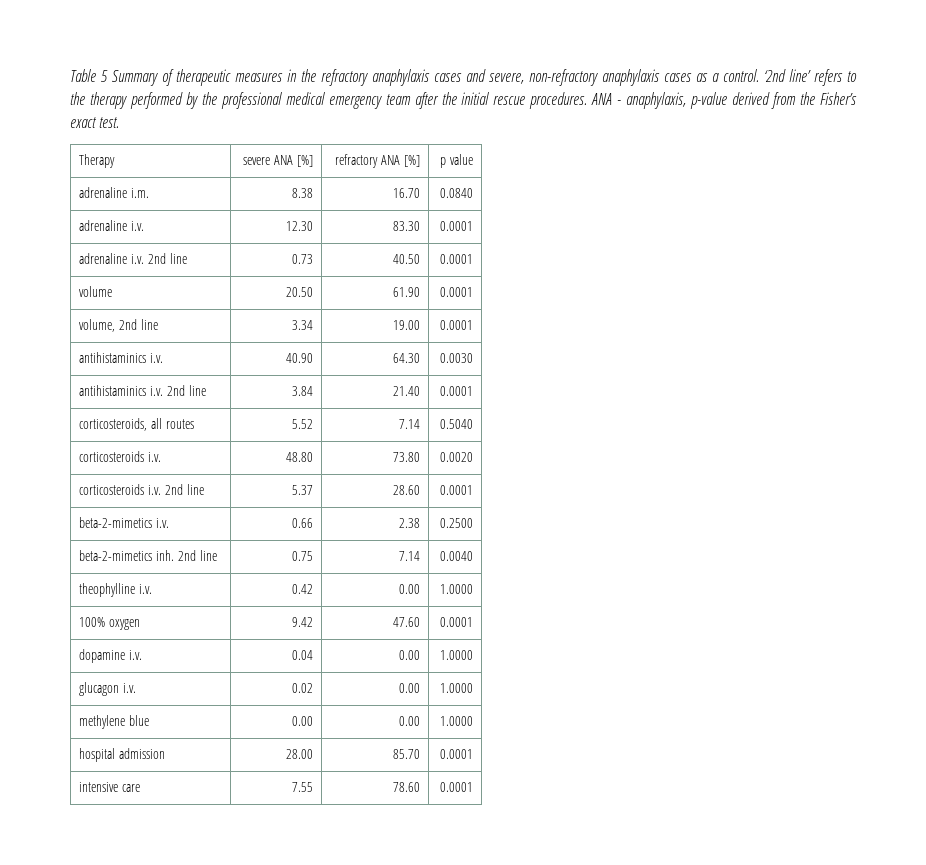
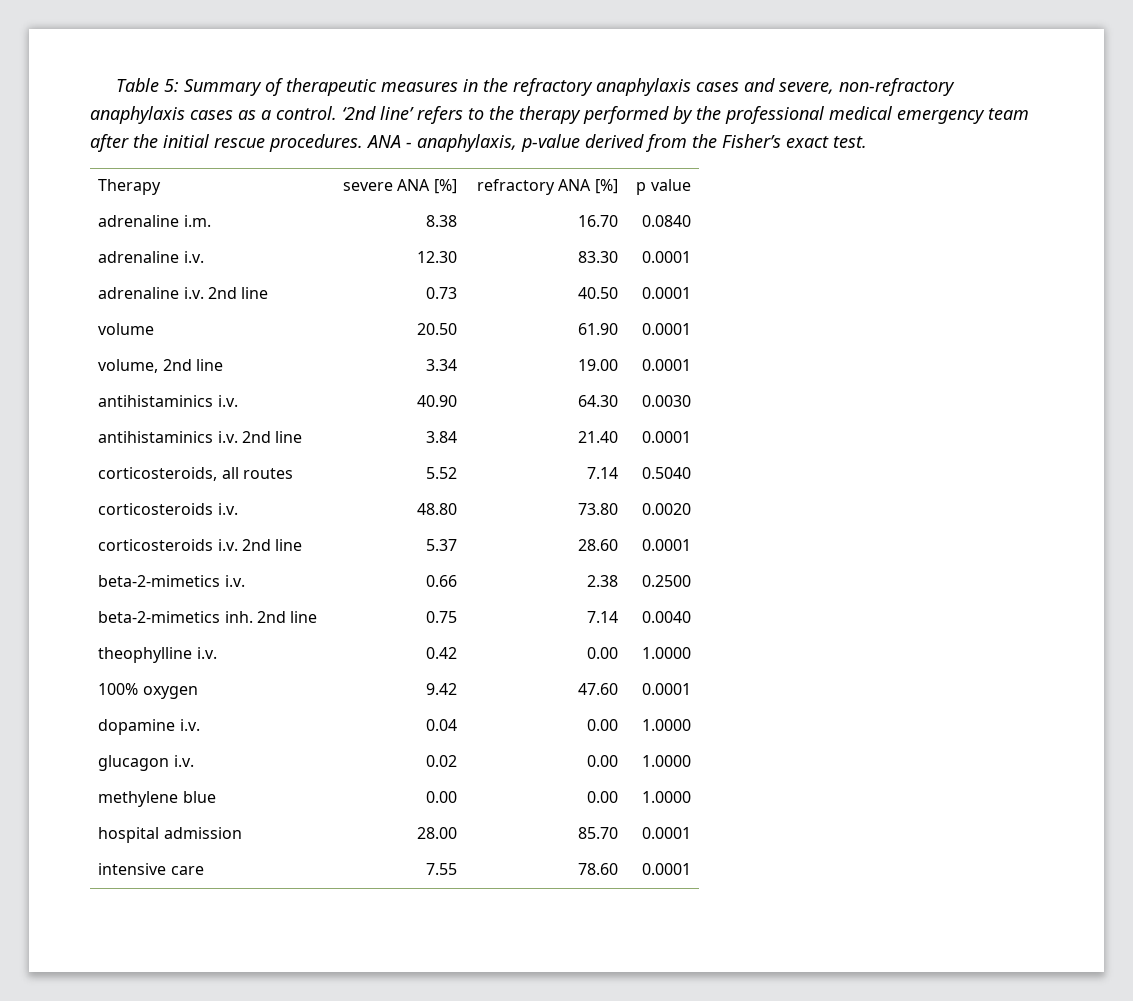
[100,70,108,82] 5 -> [164,79,180,92] 5:

